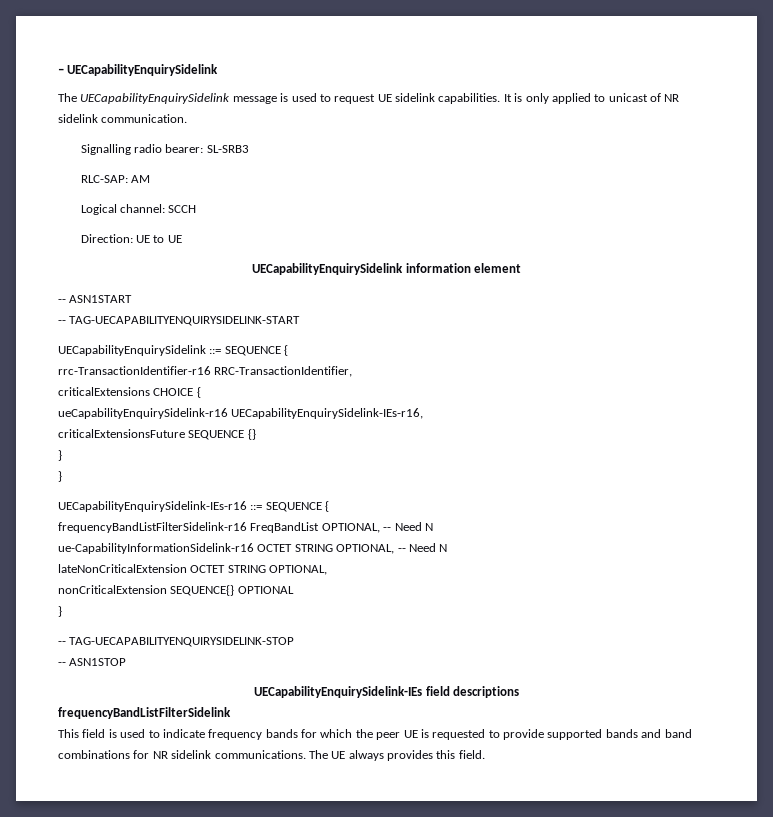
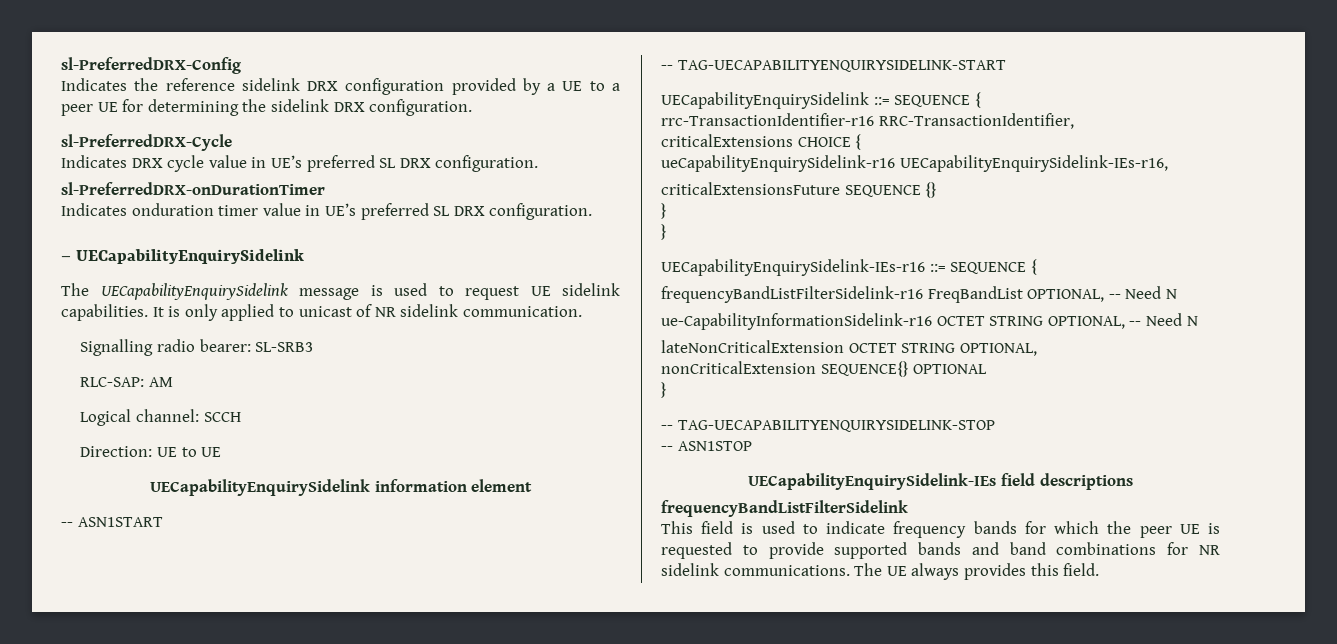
(58, 71) none -> [61,57,241,74] [61,78,620,95] [61,99,473,116] [61,134,232,151] [61,155,539,172] [61,182,325,195] [61,203,593,220] sl-PreferredDRX-Config // Indicates the reference sidelink DRX configuration provided by a UE to a peer UE for determining the sidelink DRX configuration. // sl-PreferredDRX-Cycle // Indicates DRX cycle value in UE’s preferred SL DRX configuration. // sl-PreferredDRX-onDurationTimer // Indicates onduration timer value in UE’s preferred SL DRX configuration. //

